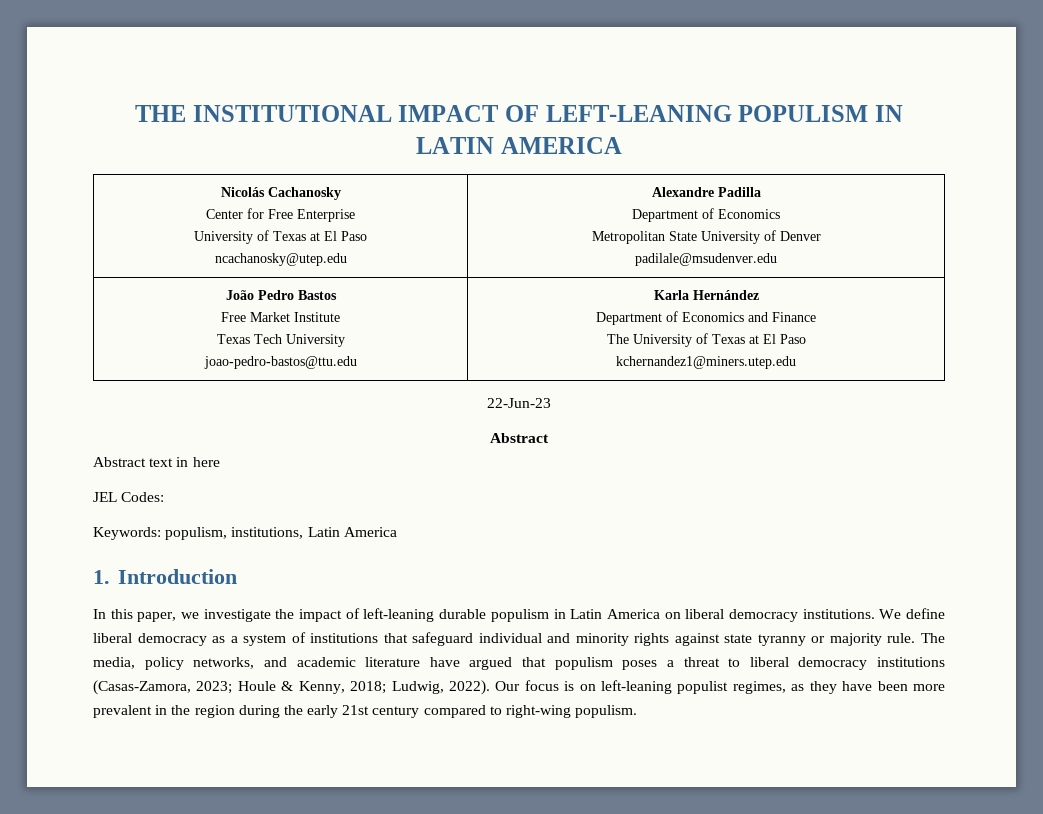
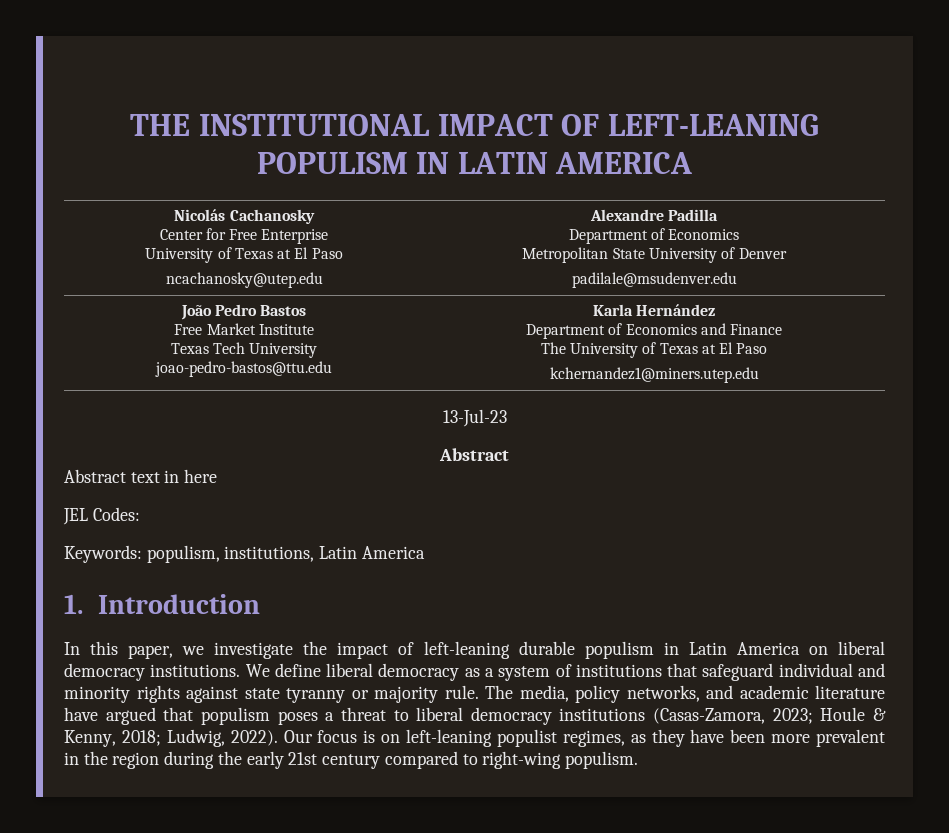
[487,398,551,408] 22-Jun-23 -> [442,409,507,427] 13-Jul-23

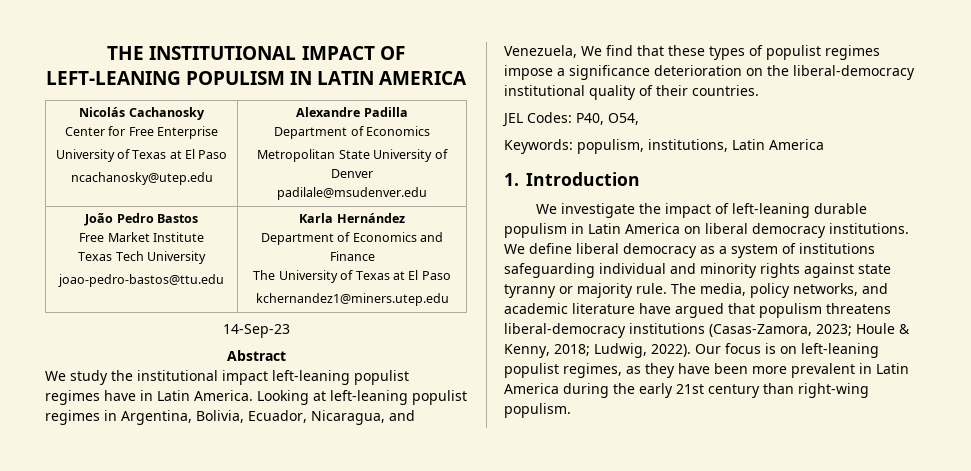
[442,409,507,427] 13-Jul-23 -> [222,324,290,338] 14-Sep-23
[64,469,218,483] Abstract text in here -> [45,370,409,385] [45,390,467,405] [45,410,415,425] [504,45,880,60] [504,65,915,80] [504,85,759,100] We study the institutional impact left-leaning populist regimes have in Latin America. Looking at left-leaning populist regimes in Argentina, Bolivia, Ecuador, Nicaragua, and Venezuela, We find that these types of populist regimes impose a significance deterioration on the liberal-democracy institutional quality of their countries.
(140, 514) none -> [576,113,639,125] P40, O54,
[64,641,205,659] In this paper, we -> [535,204,557,214] We
[667,663,774,681] that safeguard -> [504,263,595,278] safeguarding
[277,707,552,725] poses a threat to liberal democracy -> [826,303,891,314] [504,323,626,338] threatens liberal-democracy
[83,751,160,769] the region -> [876,363,909,374] [504,383,559,394] Latin America
[384,751,478,769] compared to -> [763,383,794,394] than

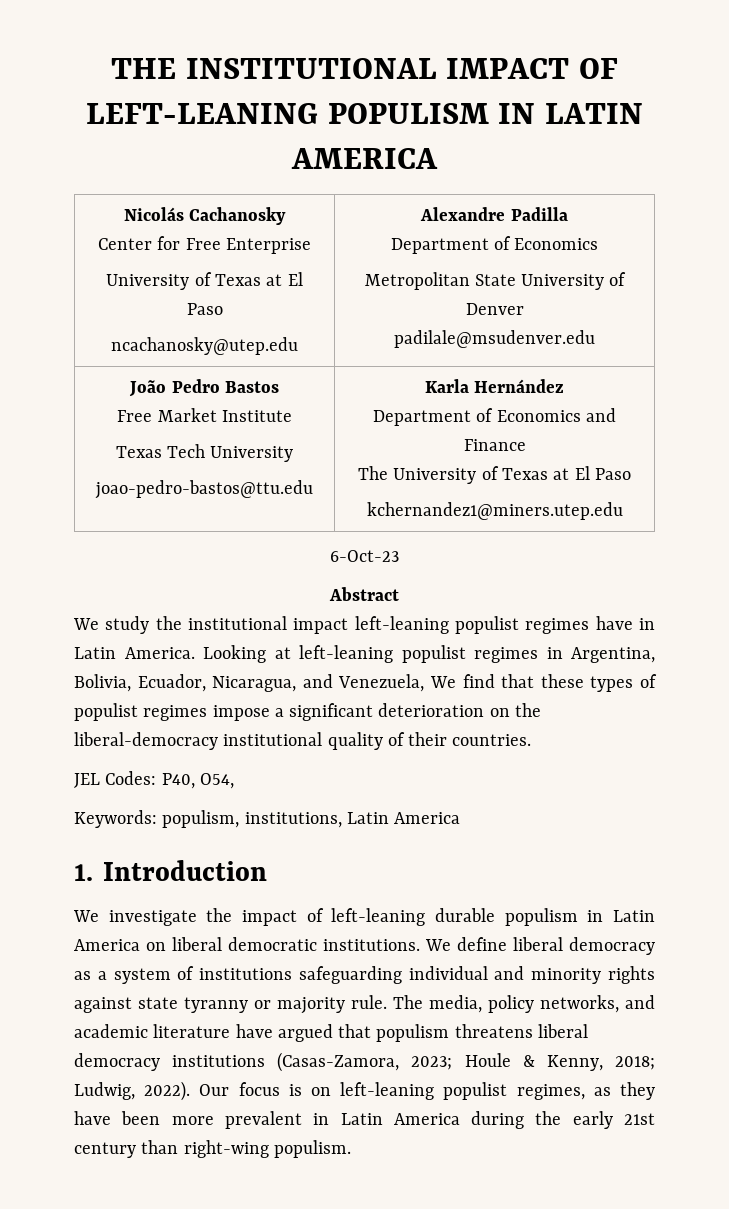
[222,324,290,338] 14-Sep-23 -> [330,550,399,562] 6-Oct-23
[569,65,650,80] significance -> [289,703,374,721] significant
[752,223,826,238] democracy -> [228,937,317,951] democratic
[504,323,626,338] liberal-democracy -> [537,1024,588,1038] [74,1053,160,1071] liberal democracy

